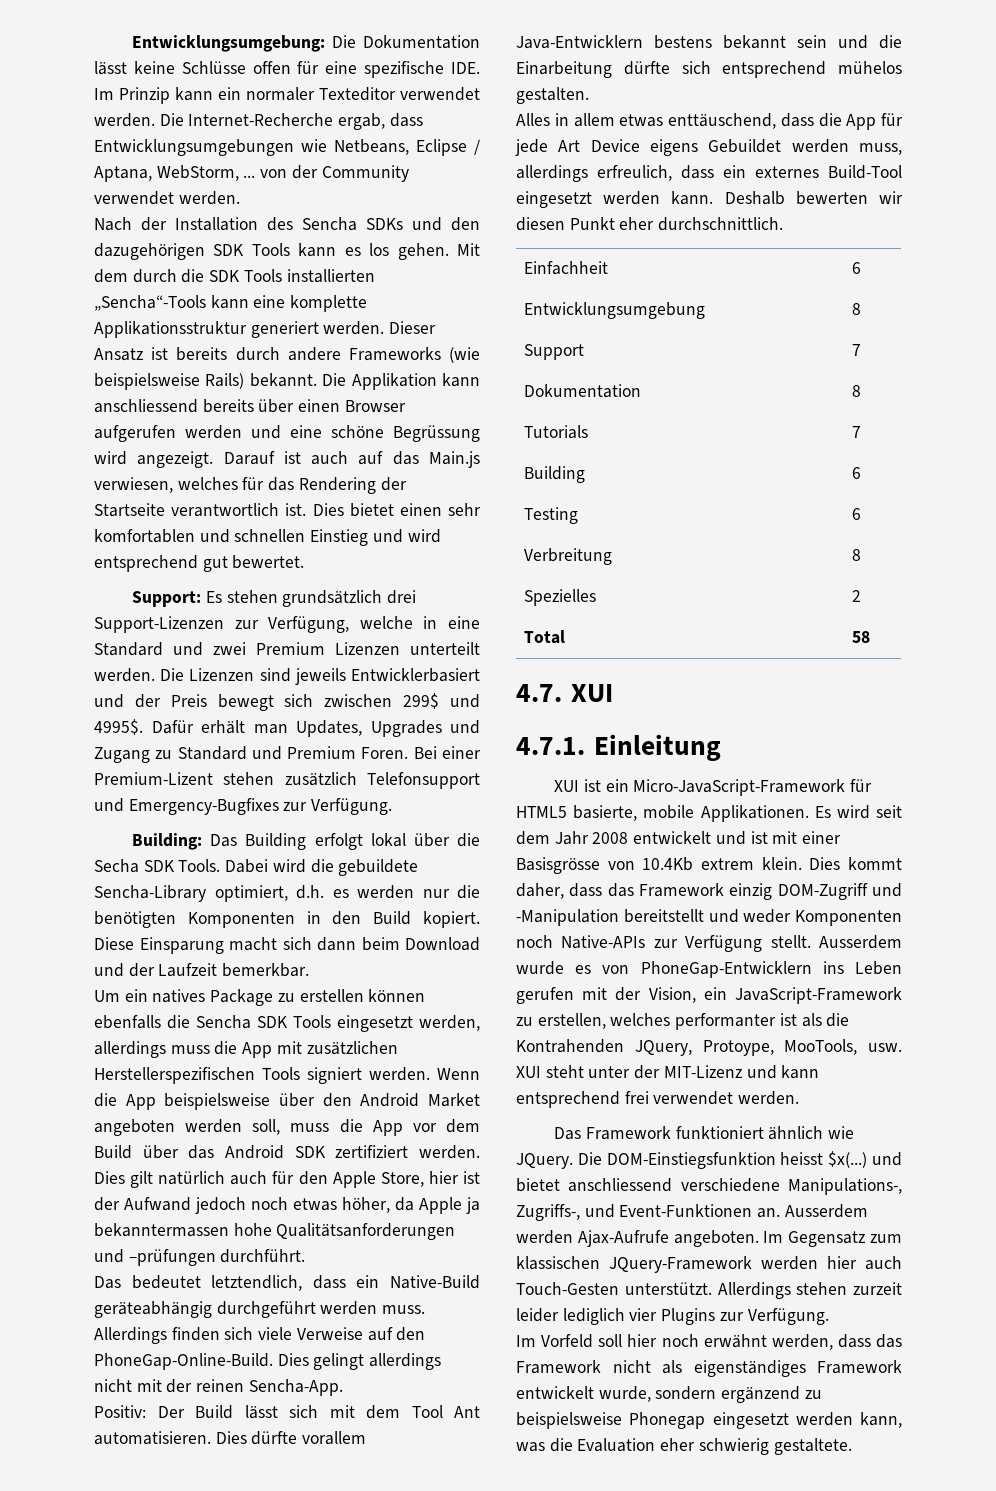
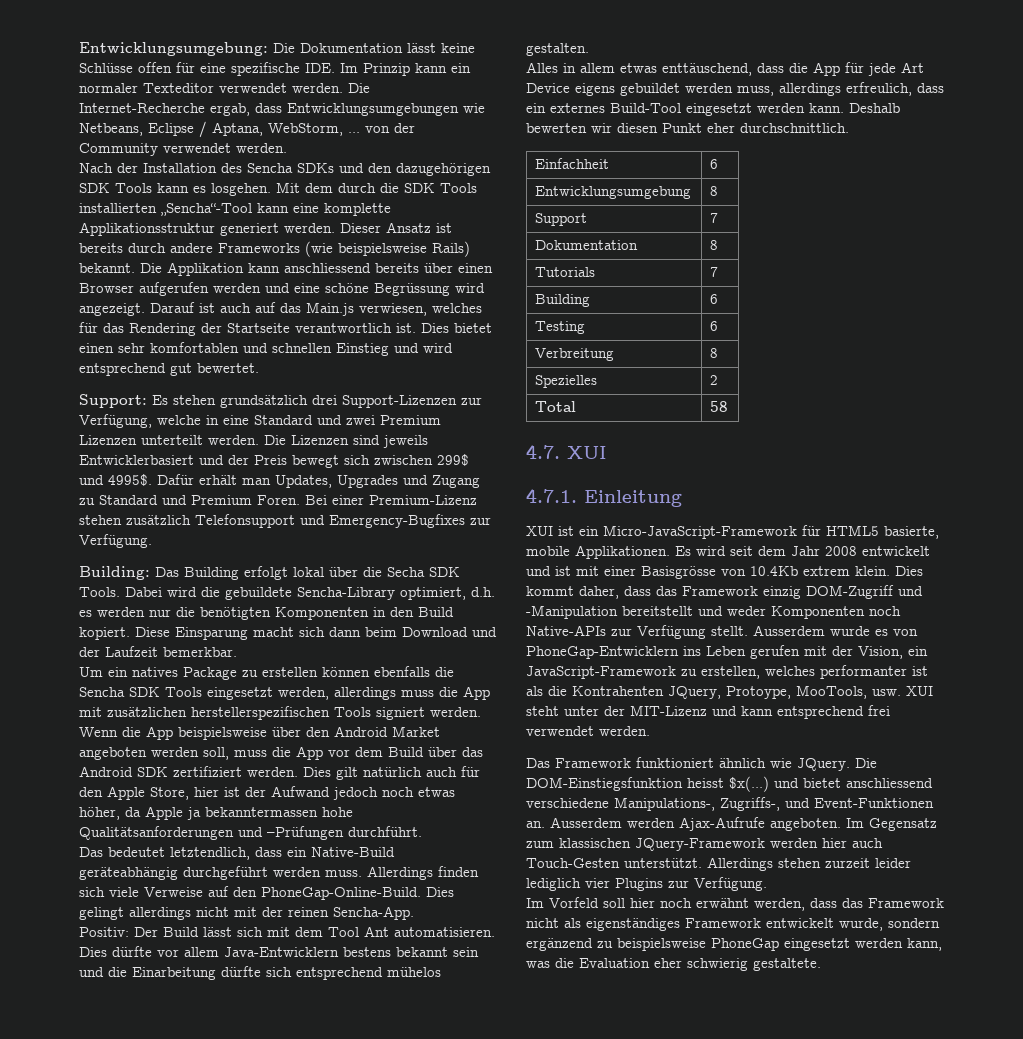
[369,243,449,260] los gehen. -> [211,183,271,196] losgehen.
[94,295,206,311] „Sencha“-Tools -> [161,203,252,216] „Sencha“-Tool
[94,772,213,785] Premium-Lizent -> [369,495,477,505] Premium-Lizenz
[94,1067,255,1084] Herstellerspezifischen -> [191,706,330,720] herstellerspezifischen
[128,1249,216,1266] –prüfungen -> [267,826,344,840] –Prüfungen
[302,1431,367,1445] vorallem -> [157,947,219,957] vor allem
[708,139,782,153] Gebuildet -> [620,83,680,96] gebuildet
[516,1039,624,1053] Kontrahenden -> [572,686,664,696] Kontrahenten
[629,1412,706,1429] Phonegap -> [711,938,779,951] PhoneGap

